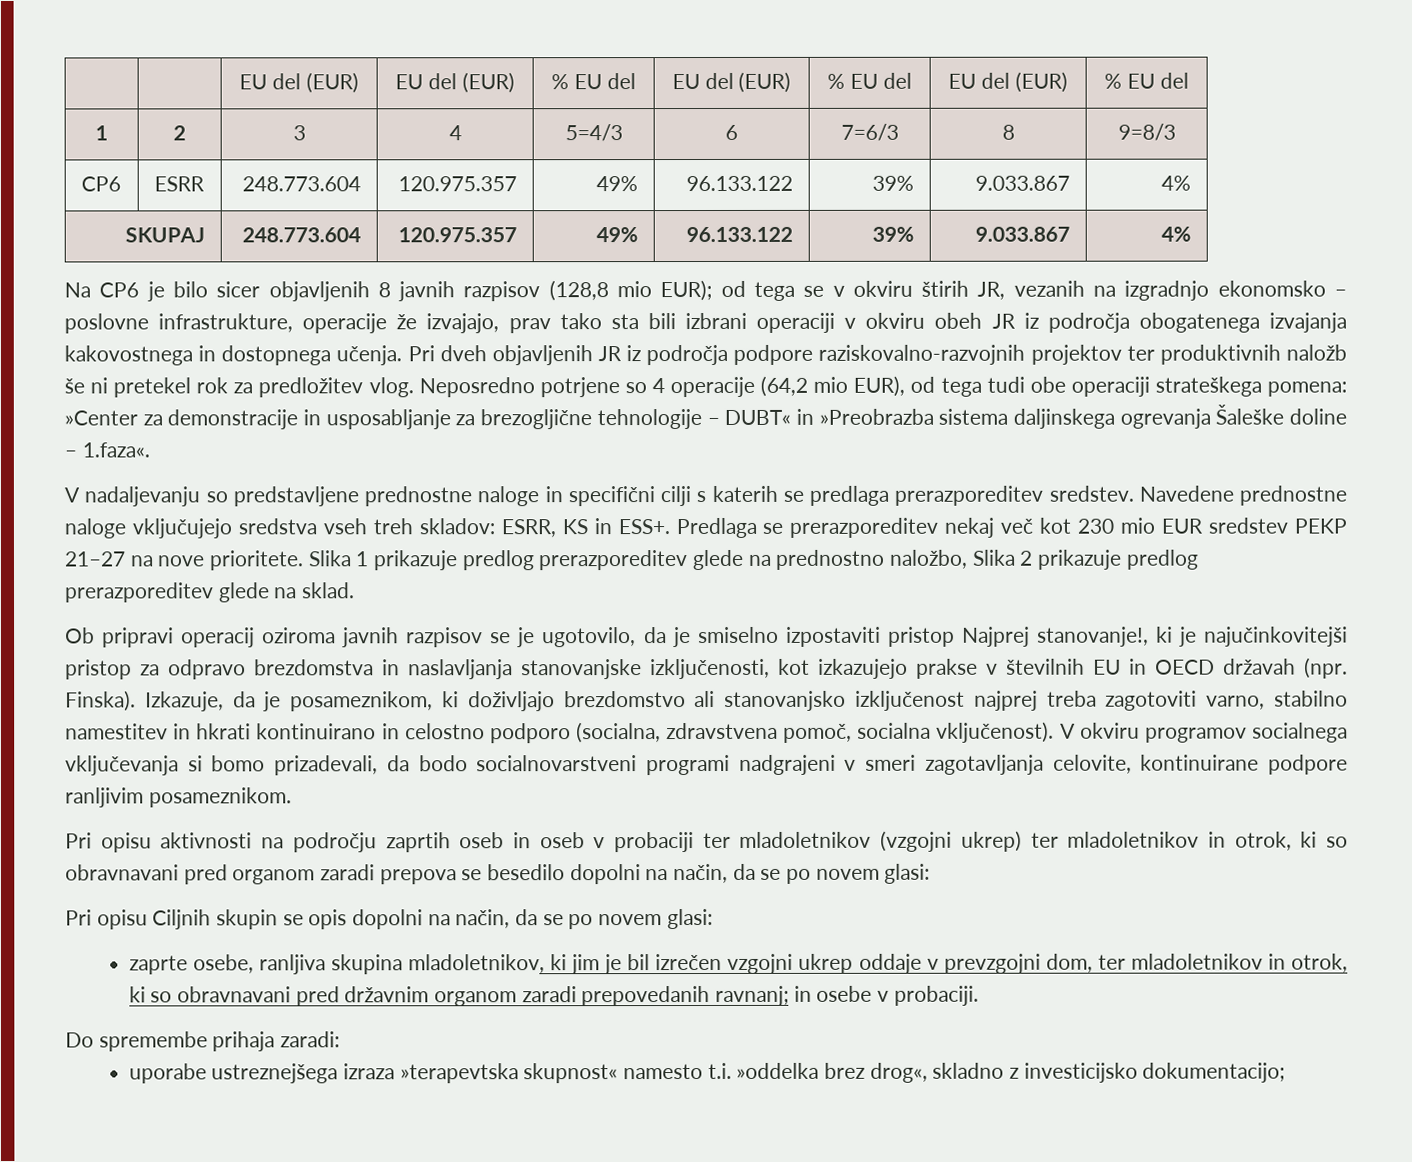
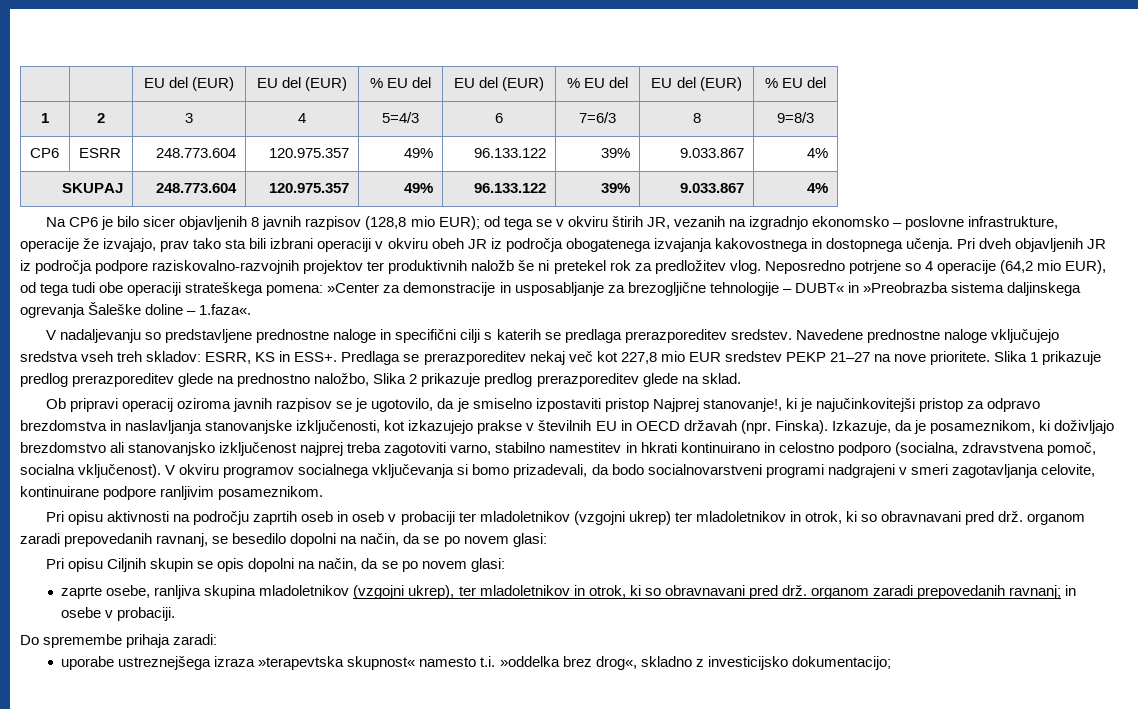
[1077,518,1115,534] 230 -> [620,352,657,364] 227,8
[232,864,457,885] organom zaradi prepova -> [998,511,1086,525] [20,533,209,547] drž. organom zaradi prepovedanih ravnanj,
[408,953,1348,975] [128,986,430,1007] mladoletnikov, ki jim je bil izrečen vzgojni ukrep oddaje v prevzgojni dom, ter mladoletnikov in otrok, ki so obravnavani pred državnim -> [259,585,807,599] mladoletnikov (vzgojni ukrep), ter mladoletnikov in otrok, ki so obravnavani pred drž.

